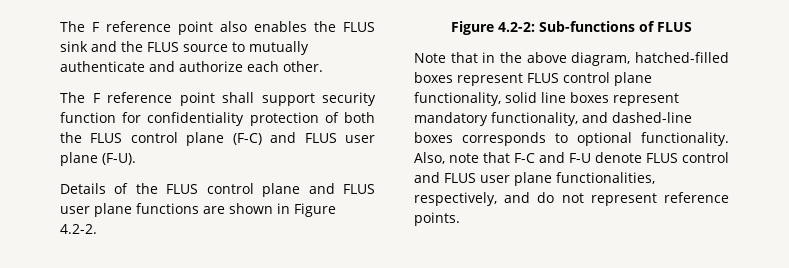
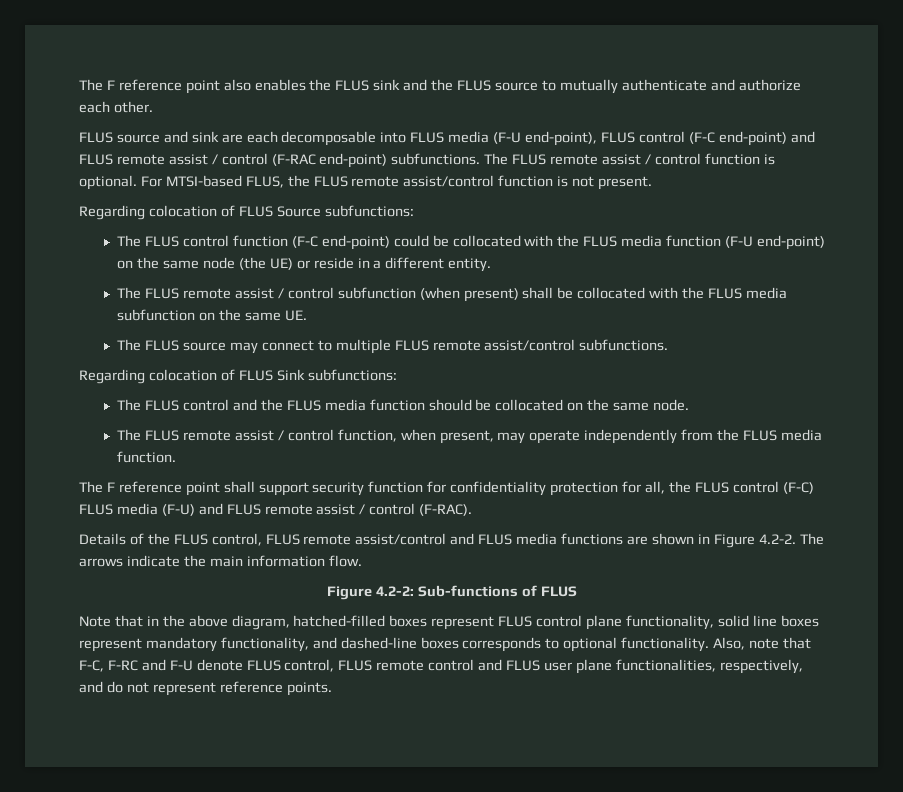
(323, 66) none -> [79,131,815,146] [79,153,775,168] [79,175,653,190] [79,205,414,220] [117,235,825,250] [117,257,492,272] [117,287,787,302] [117,309,307,321] [117,339,669,354] [79,369,397,384] [117,399,689,411] [117,429,822,444] [117,451,177,463] // FLUS source and sink are each decomposable into FLUS media (F-U end-point), FLUS control (F-C end-point) and FLUS remote assist / control (F-RAC end-point) subfunctions. The FLUS remote assist / control function is optional. For MTSI-based FLUS, the FLUS remote assist/control function is not present. // Regarding colocation of FLUS Source subfunctions: // The FLUS control function (F-C end-point) could be collocated with the FLUS media function (F-U end-point) on the same node (the UE) or reside in a different entity. // The FLUS remote assist / control subfunction (when present) shall be collocated with the FLUS media subfunction on the same UE. // The FLUS source may connect to multiple FLUS remote assist/control subfunctions. // Regarding colocation of FLUS Sink subfunctions: // The FLUS control and the FLUS media function should be collocated on the same node. // The FLUS remote assist / control function, when present, may operate independently from the FLUS media function.
[324,112,375,123] [60,132,375,146] [60,152,136,166] [60,183,375,197] [60,203,132,217] of both the FLUS control plane (F-C) and FLUS user plane (F-U). // Details of the FLUS control plane and FLUS user plane -> [622,481,814,494] [79,503,473,516] [79,533,558,546] for all, the FLUS control (F-C) FLUS media (F-U) and FLUS remote assist / control (F-RAC). // Details of the FLUS control, FLUS remote assist/control and FLUS media
(97, 229) none -> [799,533,824,545] [79,555,362,567] The arrows indicate the main information flow.
[514,153,535,163] F-C -> [79,660,138,672] F-C, F-RC
(678, 158) none -> [284,659,425,672] control, FLUS remote

